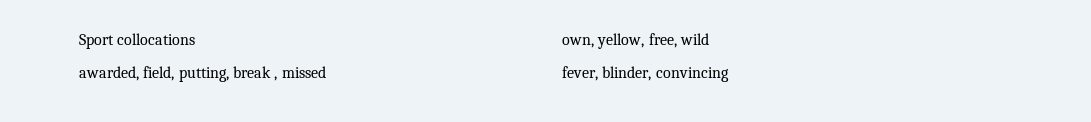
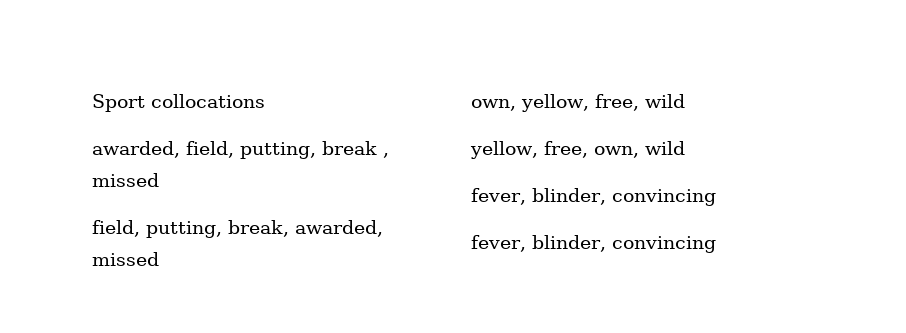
(326, 72) none -> [92,220,383,238] [92,252,159,266] // field, putting, break, awarded, missed
[562,66,729,82] // fever, blinder, convincing -> [470,141,685,159] [471,188,716,206] [471,235,716,253] // yellow, free, own, wild // fever, blinder, convincing // fever, blinder, convincing

